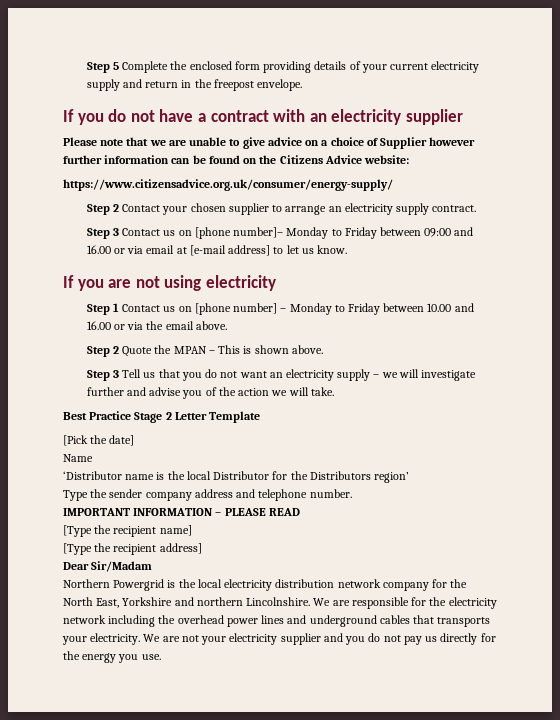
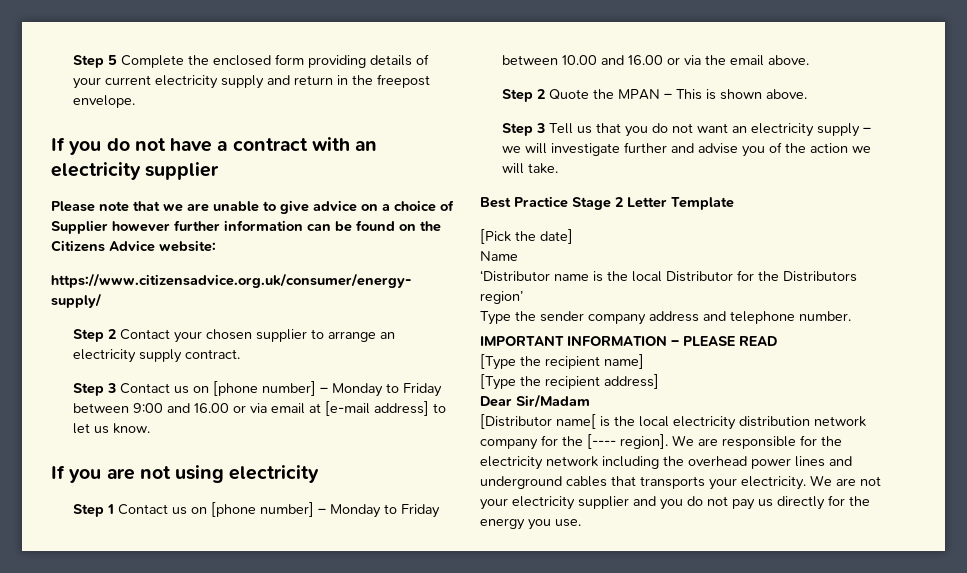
[233,227,452,239] number]– Monday to Friday between 09:00 -> [261,381,442,397] [72,403,163,413] number] – Monday to Friday between 9:00
[63,579,165,591] Northern Powergrid -> [480,414,596,429] [Distributor name[
[63,597,311,608] North East, Yorkshire and northern Lincolnshire. -> [587,434,668,449] [---- region].

